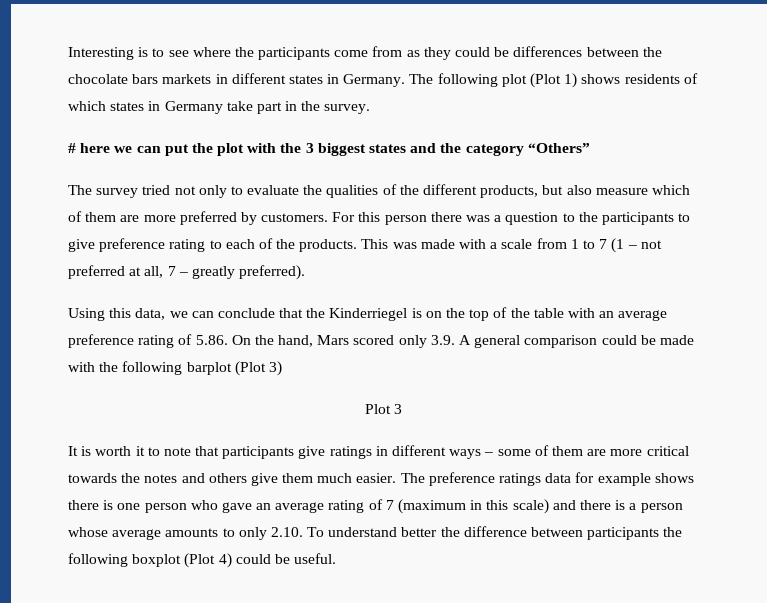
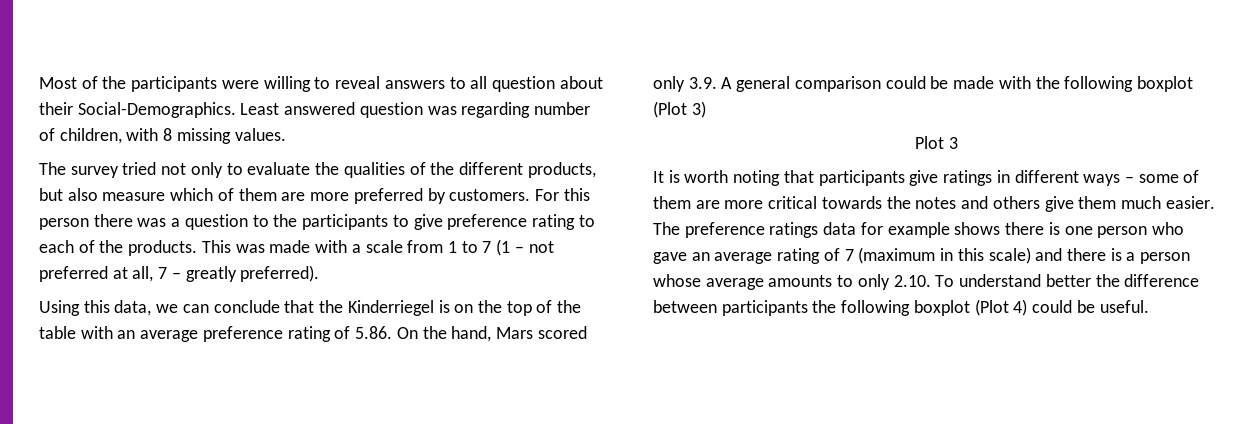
[68,46,662,60] [68,73,698,88] [68,101,371,114] [68,143,590,156] Interesting is to see where the participants come from as they could be differences between the chocolate bars markets in different states in Germany. The following plot (Plot 1) shows residents of which states in Germany take part in the survey. // # here we can put the plot with the 3 biggest states and the category “Others” -> [39,76,603,92] [39,102,591,118] [39,128,286,144] Most of the participants were willing to reveal answers to all question about their Social-Demographics. Least answered question was regarding number of children, with 8 missing values.
[186,362,232,375] barplot -> [1136,76,1193,92] boxplot
[135,446,191,456] it to note -> [733,170,781,186] noting

